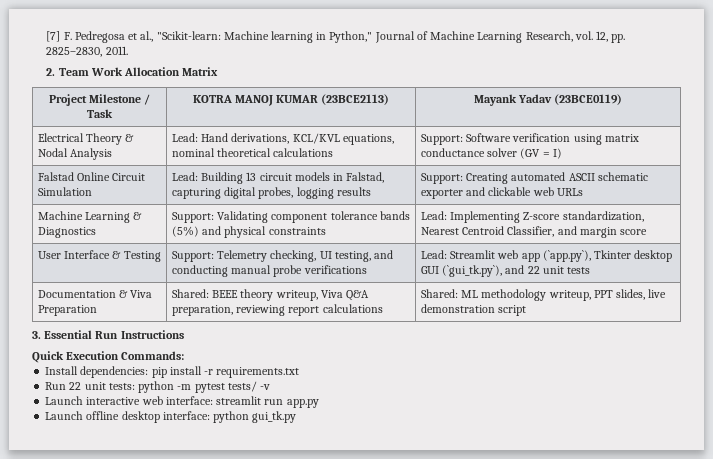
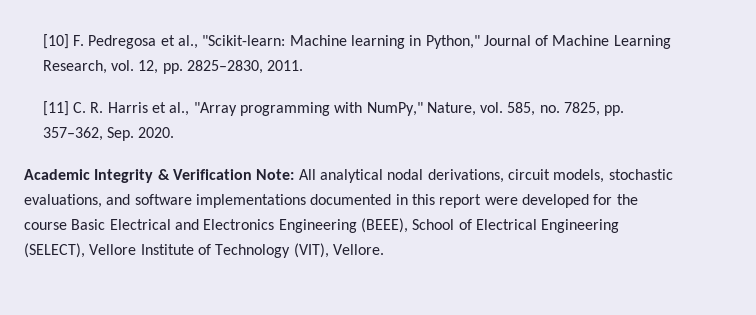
[46,31,61,42] [7] -> [42,34,69,49] [10]
[46,67,219,76] [48,94,151,106] [87,109,113,118] [192,94,390,106] [473,94,623,106] [37,133,135,145] [37,148,113,160] [171,133,394,145] [171,148,334,157] [420,133,639,145] [420,148,562,159] [37,172,146,181] [37,187,92,196] [171,172,385,184] [171,187,371,199] [420,172,648,184] [420,187,583,199] [37,211,143,223] [37,227,96,238] [171,211,410,223] [171,226,326,238] [420,211,644,223] [420,226,648,238] [37,250,161,262] [171,250,394,262] [171,265,367,277] [420,250,673,262] [420,265,591,277] [37,290,153,298] [37,305,97,316] [171,289,370,301] [171,304,383,316] [420,289,667,301] [420,304,527,316] [32,330,184,339] [32,351,185,363] [45,366,300,378] [45,381,271,393] [45,396,319,408] [45,411,297,423] 2. Team Work Allocation Matrix // Project Milestone / Task | KOTRA MANOJ KUMAR (23BCE2113) | Mayank Yadav (23BCE0119) // Electrical Theory & Nodal Analysis | Lead: Hand derivations, KCL/KVL equations, nominal theoretical calculations | Support: Software verification using matrix conductance solver (G·V = I) // Falstad Online Circuit Simulation | Lead: Building 13 circuit models in Falstad, capturing digital probes, logging results | Support: Creating automated ASCII schematic exporter and clickable web URLs // Machine Learning & Diagnostics | Support: Validating component tolerance bands (5%) and physical constraints | Lead: Implementing Z-score standardization, Nearest Centroid Classifier, and margin score // User Interface & Testing | Support: Telemetry checking, UI testing, and conducting manual probe verifications | Lead: Streamlit web app (`app.py`), Tkinter desktop GUI (`gui_tk.py`), and 22 unit tests // Documentation & Viva Preparation | Shared: BEEE theory writeup, Viva Q&A preparation, reviewing report calculations | Shared: ML methodology writeup, PPT slides, live demonstration script // 3. Essential Run Instructions // Quick Execution Commands: // Install dependencies: pip install -r requirements.txt // Run 22 unit tests: python -m pytest tests/ -v // Launch interactive web interface: streamlit run app.py // Launch offline desktop interface: python gui_tk.py -> [42,101,625,116] [42,127,175,141] [24,169,673,183] [24,194,638,208] [24,218,620,233] [24,243,384,258] [11] C. R. Harris et al., "Array programming with NumPy," Nature, vol. 585, no. 7825, pp. 357–362, Sep. 2020. // Academic Integrity & Verification Note: All analytical nodal derivations, circuit models, stochastic evaluations, and software implementations documented in this report were developed for the course Basic Electrical and Electronics Engineering (BEEE), School of Electrical Engineering (SELECT), Vellore Institute of Technology (VIT), Vellore.

